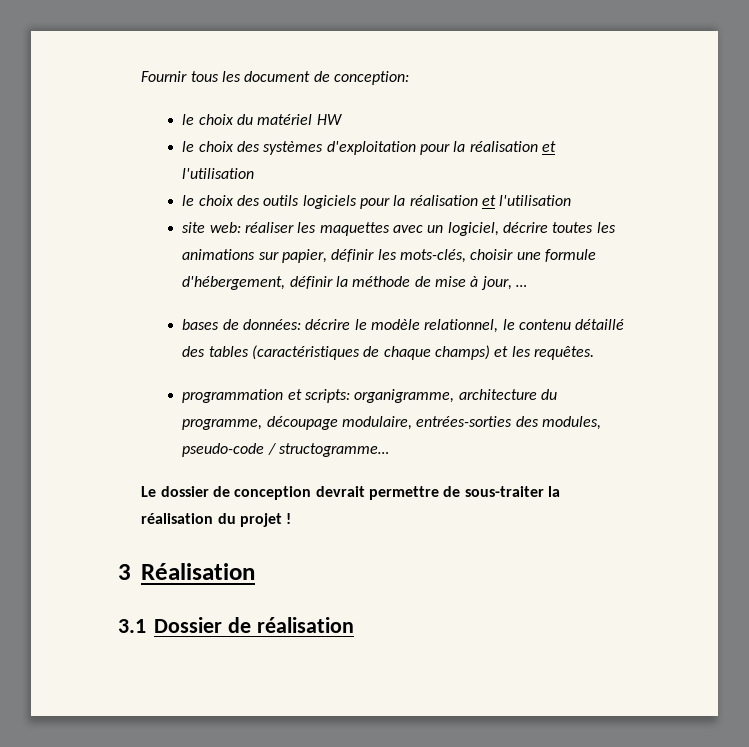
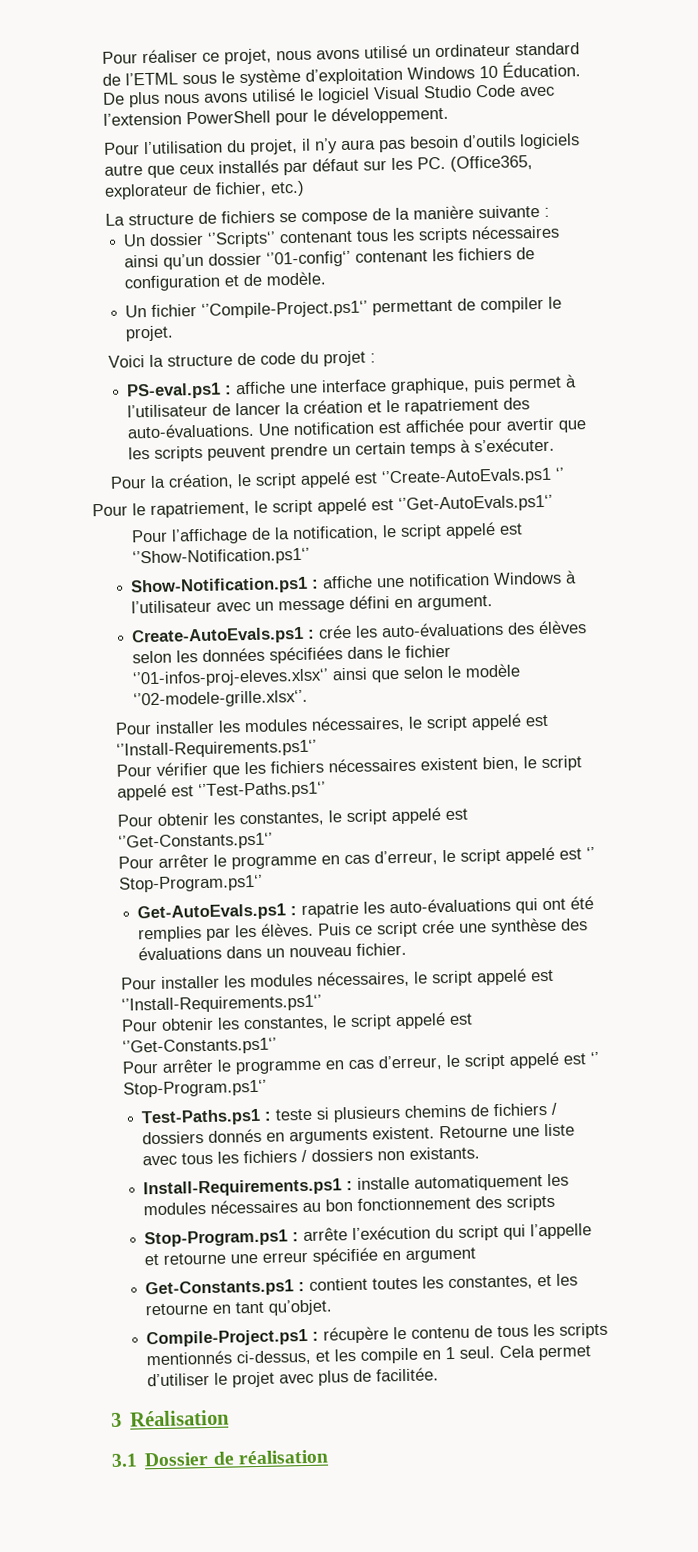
[141,71,410,85] [182,114,342,125] [182,141,556,155] [182,168,255,179] [182,195,572,209] [182,222,616,236] [182,249,596,263] [182,276,527,290] [182,319,625,333] [182,345,594,360] [182,389,558,403] [182,416,602,430] [182,443,390,457] [141,486,560,500] [141,513,292,527] Fournir tous les document de conception: // le choix du matériel HW // le choix des systèmes d'exploitation pour la réalisation et l'utilisation // le choix des outils logiciels pour la réalisation et l'utilisation // site web: réaliser les maquettes avec un logiciel, décrire toutes les animations sur papier, définir les mots-clés, choisir une formule d'hébergement, définir la méthode de mise à jour, … // bases de données: décrire le modèle relationnel, le contenu détaillé des tables (caractéristiques de chaque champs) et les requêtes. // programmation et scripts: organigramme, architecture du programme, découpage modulaire, entrées-sorties des modules, pseudo-code / structogramme… // Le dossier de conception devrait permettre de sous-traiter la réalisation du projet ! -> [102,42,581,65] [102,61,582,87] [103,84,556,108] [103,105,450,126] [104,133,581,155] [104,155,534,178] [104,180,306,200] [105,204,551,226] [123,224,561,248] [124,247,536,270] [124,271,327,292] [125,296,563,319] [125,325,175,342] [108,350,377,368] [126,374,578,400] [127,397,531,418] [127,417,588,439] [128,437,556,462] [110,467,565,490] [92,494,553,518] [130,521,523,545] [131,547,310,567] [130,570,578,596] [131,595,494,614] [131,620,588,646] [132,644,452,664] [132,663,522,688] [133,689,309,709] [115,713,550,735] [116,739,318,759] [116,755,583,778] [117,781,327,801] [117,807,469,827] [118,832,274,851] [118,846,596,870] [119,874,264,893] [137,896,595,922] [138,917,589,943] [138,942,408,961] [121,968,555,990] [121,994,323,1014] [121,1012,474,1032] [122,1037,278,1056] [122,1051,600,1075] [123,1079,268,1098] [141,1102,558,1127] [142,1123,576,1145] [142,1146,481,1166] [143,1173,570,1198] [143,1194,556,1216] [144,1223,593,1248] [144,1247,477,1266] [145,1273,579,1298] [145,1299,333,1316] [146,1322,609,1348] [146,1345,592,1366] [147,1367,440,1388] Pour réaliser ce projet, nous avons utilisé un ordinateur standard de l’ETML sous le système d’exploitation Windows 10 Éducation. De plus nous avons utilisé le logiciel Visual Studio Code avec l’extension PowerShell pour le développement. // Pour l’utilisation du projet, il n’y aura pas besoin d’outils logiciels autre que ceux installés par défaut sur les PC. (Office365, explorateur de fichier, etc.) // La structure de fichiers se compose de la manière suivante : // Un dossier ‘’Scripts‘’ contenant tous les scripts nécessaires ainsi qu’un dossier ‘’01-config‘’ contenant les fichiers de configuration et de modèle. // Un fichier ‘’Compile-Project.ps1‘’ permettant de compiler le projet. // Voici la structure de code du projet : // PS-eval.ps1 : affiche une interface graphique, puis permet à l’utilisateur de lancer la création et le rapatriement des auto-évaluations. Une notification est affichée pour avertir que les scripts peuvent prendre un certain temps à s’exécuter. // Pour la création, le script appelé est ‘’Create-AutoEvals.ps1 ‘’ // Pour le rapatriement, le script appelé est ‘’Get-AutoEvals.ps1‘’ // Pour l’affichage de la notification, le script appelé est ‘’Show-Notification.ps1‘’ // Show-Notification.ps1 : affiche une notification Windows à l’utilisateur avec un message défini en argument. // Create-AutoEvals.ps1 : crée les auto-évaluations des élèves selon les données spécifiées dans le fichier ‘’01-infos-proj-eleves.xlsx‘’ ainsi que selon le modèle ‘’02-modele-grille.xlsx‘’. // Pour installer les modules nécessaires, le script appelé est ‘’Install-Requirements.ps1‘’ // Pour vérifier que les fichiers nécessaires existent bien, le script appelé est ‘’Test-Paths.ps1‘’ // Pour obtenir les constantes, le script appelé est ‘’Get-Constants.ps1‘’ // Pour arrêter le programme en cas d’erreur, le script appelé est ‘’ Stop-Program.ps1‘’ // Get-AutoEvals.ps1 : rapatrie les auto-évaluations qui ont été remplies par les élèves. Puis ce script crée une synthèse des évaluations dans un nouveau fichier. // Pour installer les modules nécessaires, le script appelé est ‘’Install-Requirements.ps1‘’ // Pour obtenir les constantes, le script appelé est ‘’Get-Constants.ps1‘’ // Pour arrêter le programme en cas d’erreur, le script appelé est ‘’ Stop-Program.ps1‘’ // Test-Paths.ps1 : teste si plusieurs chemins de fichiers / dossiers donnés en arguments existent. Retourne une liste avec tous les fichiers / dossiers non existants. // Install-Requirements.ps1 : installe automatiquement les modules nécessaires au bon fonctionnement des scripts // Stop-Program.ps1 : arrête l’exécution du script qui l’appelle et retourne une erreur spécifiée en argument // Get-Constants.ps1 : contient toutes les constantes, et les retourne en tant qu’objet. // Compile-Project.ps1 : récupère le contenu de tous les scripts mentionnés ci-dessus, et les compile en 1 seul. Cela permet d’utiliser le projet avec plus de facilitée.

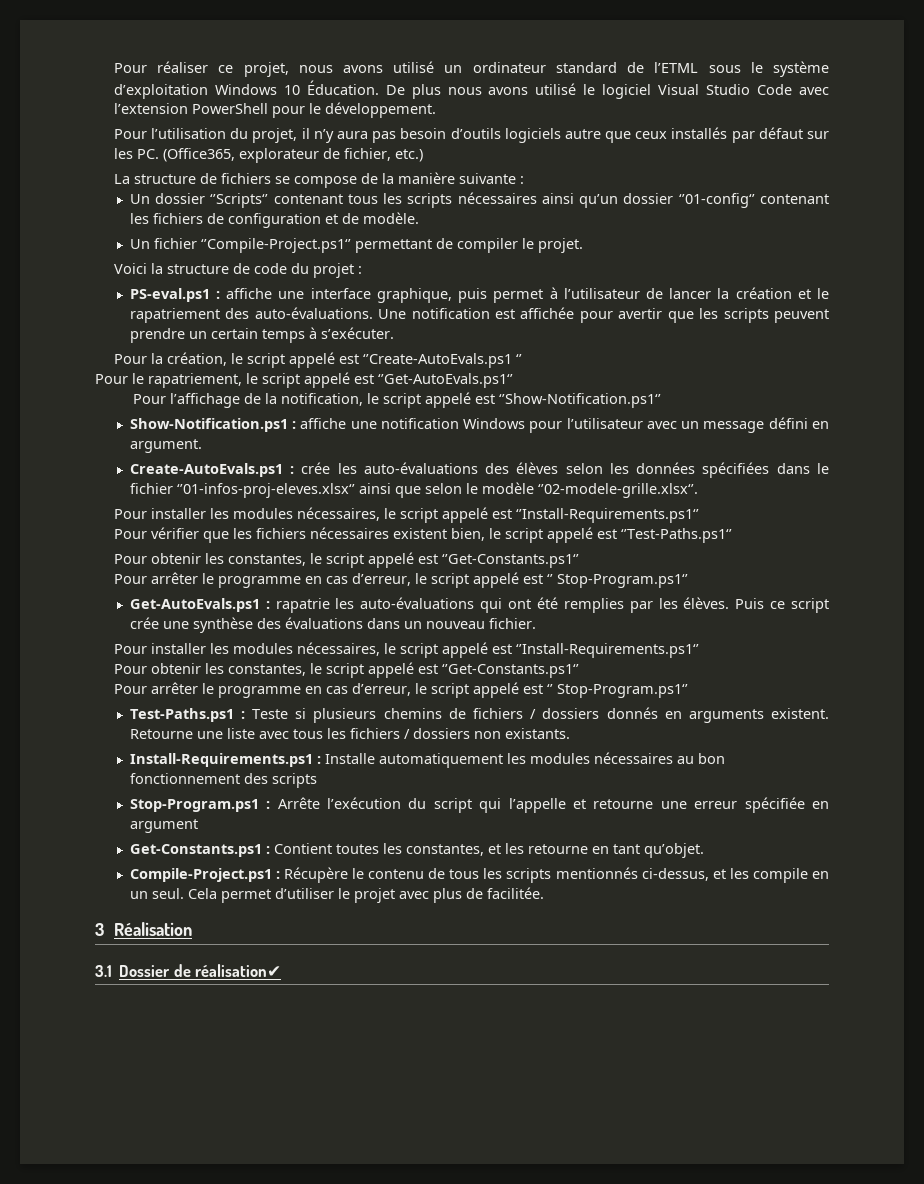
[565,570,578,584] à -> [529,421,563,433] pour
[275,1108,314,1121] teste -> [252,709,289,719] Teste
[357,1176,411,1190] installe -> [324,753,375,764] Installe
[303,1227,349,1242] arrête -> [277,797,320,809] Arrête
[309,1277,369,1291] contient -> [273,843,332,854] Contient
[323,1326,390,1344] récupère -> [283,867,348,883] Récupère
[445,1346,456,1360] 1 -> [129,891,148,899] un
[237,1449,329,1465] réalisation -> [195,964,282,977] réalisation✔

